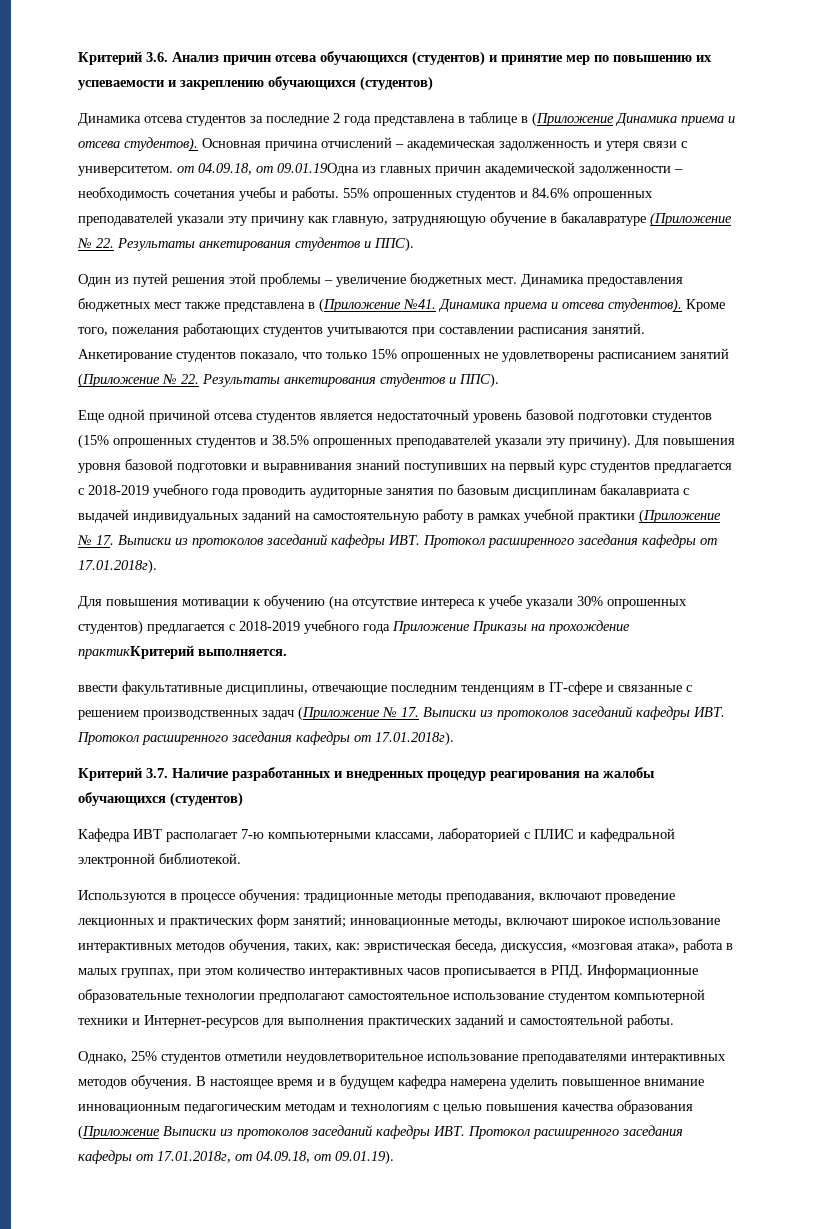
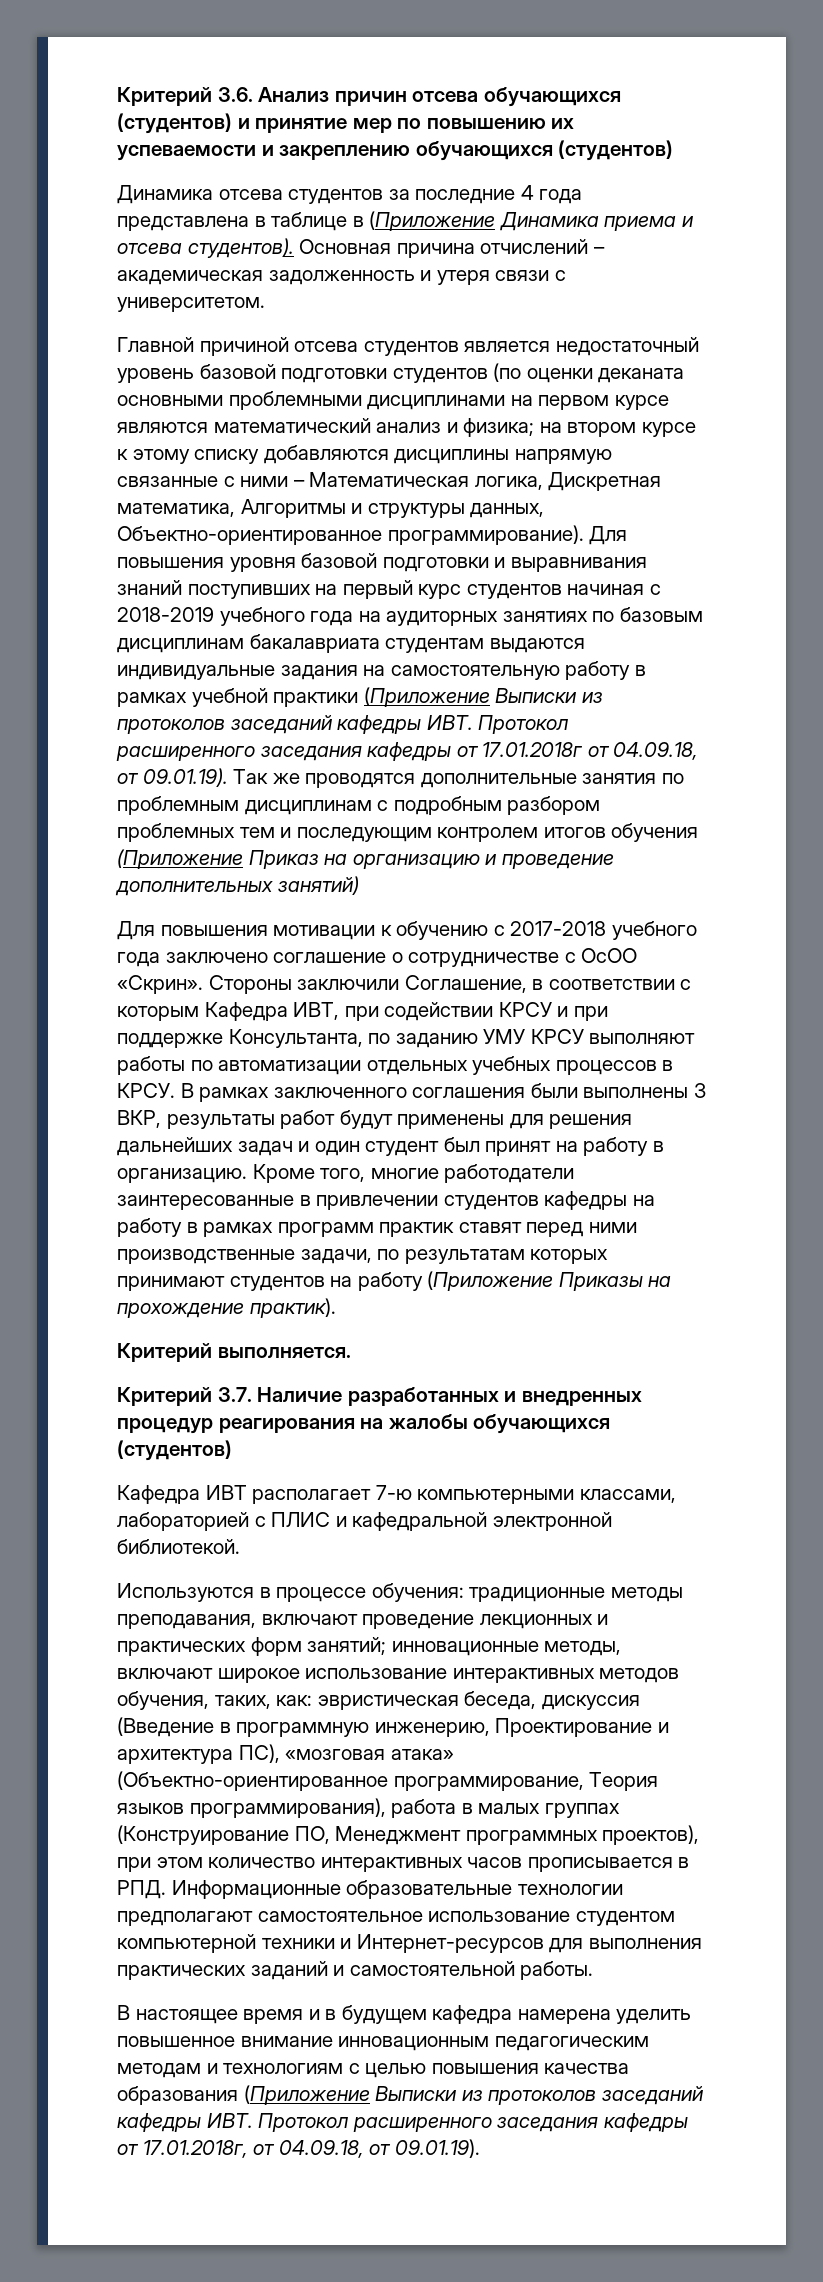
[333,113,340,123] 2 -> [520,185,534,200] 4
[177,162,683,176] [78,187,653,201] [78,212,732,227] [77,237,414,252] [78,273,683,287] [78,298,725,313] [78,323,645,337] [78,348,729,362] [78,373,499,388] [78,409,145,423] от 04.09.18, от 09.01.19Одна из главных причин академической задолженности – необходимость сочетания учебы и работы. 55% опрошенных студентов и 84.6% опрошенных преподавателей указали эту причину как главную, затрудняющую обучение в бакалавратуре (Приложение № 22. Результаты анкетирования студентов и ППС). // Один из путей решения этой проблемы – увеличение бюджетных мест. Динамика предоставления бюджетных мест также представлена в (Приложение №41. Динамика приема и отсева студентов). Кроме того, пожелания работающих студентов учитываются при составлении расписания занятий. Анкетирование студентов показало, что только 15% опрошенных не удовлетворены расписанием занятий (Приложение № 22. Результаты анкетирования студентов и ППС). // Еще одной -> [117,337,194,352] // Главной
[78,434,631,449] (15% опрошенных студентов и 38.5% опрошенных преподавателей указали эту причину). -> [493,363,685,383] [117,391,669,410] [117,418,696,437] [117,445,612,464] [117,472,662,491] [117,499,545,518] [117,525,584,545] (по оценки деканата основными проблемными дисциплинами на первом курсе являются математический анализ и физика; на втором курсе к этому списку добавляются дисциплины напрямую связанные с ними – Математическая логика, Дискретная математика, Алгоритмы и структуры данных, Объектно-ориентированное программирование).
[654,463,732,473] [78,484,434,498] предлагается с 2018-2019 учебного года проводить аудиторные занятия -> [567,584,661,595] [117,607,588,626] начиная с 2018-2019 учебного года на аудиторных занятиях
[683,488,689,495] [78,509,291,523] с выдачей индивидуальных заданий -> [385,638,585,653] [117,665,358,680] студентам выдаются индивидуальные задания
[77,535,114,545] № 17. -> (490, 697) none
[78,559,157,574] 17.01.2018г). -> [482,742,699,760] [117,768,684,788] [117,796,601,815] [117,823,699,842] [117,849,614,869] [115,876,359,896] 17.01.2018г от 04.09.18, от 09.01.19). Так же проводятся дополнительные занятия по проблемным дисциплинам с подробным разбором проблемных тем и последующим контролем итогов обучения (Приложение Приказ на организацию и проведение дополнительных занятий)
[329,595,687,610] [78,620,470,635] (на отсутствие интереса к учебе указали 30% опрошенных студентов) предлагается с 2018-2019 учебного года Приложение -> [493,921,697,940] [117,948,638,967] [117,975,692,994] [117,1002,608,1021] [117,1029,696,1048] [117,1056,674,1075] [117,1083,706,1102] [117,1110,633,1129] [117,1137,664,1156] [117,1164,575,1183] [117,1191,655,1210] [117,1218,637,1237] [117,1249,609,1264] [117,1271,554,1291] с 2017-2018 учебного года заключено соглашение о сотрудничестве с ОсОО «Скрин». Стороны заключили Соглашение, в соответствии с которым Кафедра ИВТ, при содействии КРСУ и при поддержке Консультанта, по заданию УМУ КРСУ выполняют работы по автоматизации отдельных учебных процессов в КРСУ. В рамках заключенного соглашения были выполнены 3 ВКР, результаты работ будут применены для решения дальнейших задач и один студент был принят на работу в организацию. Кроме того, многие работодатели заинтересованные в привлечении студентов кафедры на работу в рамках программ практик ставят перед ними производственные задачи, по результатам которых принимают студентов на работу (Приложение
[78,645,194,659] практикКритерий -> [249,1298,336,1318] [117,1343,212,1362] практик). // Критерий
[78,681,692,695] [78,706,725,721] [77,731,454,746] // ввести факультативные дисциплины, отвечающие последним тенденциям в IT-сфере и связанные с решением производственных задач (Приложение № 17. Выписки из протоколов заседаний кафедры ИВТ. Протокол расширенного заседания кафедры от 17.01.2018г). -> (351, 1352) none
[501,939,733,953] [78,968,174,978] дискуссия, «мозговая атака», работа в малых группах, -> [541,1695,640,1710] [117,1717,669,1737] [117,1744,454,1764] [117,1771,659,1791] [117,1798,620,1818] [117,1825,700,1845] дискуссия (Введение в программную инженерию, Проектирование и архитектура ПС), «мозговая атака» (Объектно-ориентированное программирование, Теория языков программирования), работа в малых группах (Конструирование ПО, Менеджмент программных проектов),
[78,1051,726,1064] [78,1075,192,1089] Однако, 25% студентов отметили неудовлетворительное использование преподавателями интерактивных методов обучения. -> (594, 1970) none

